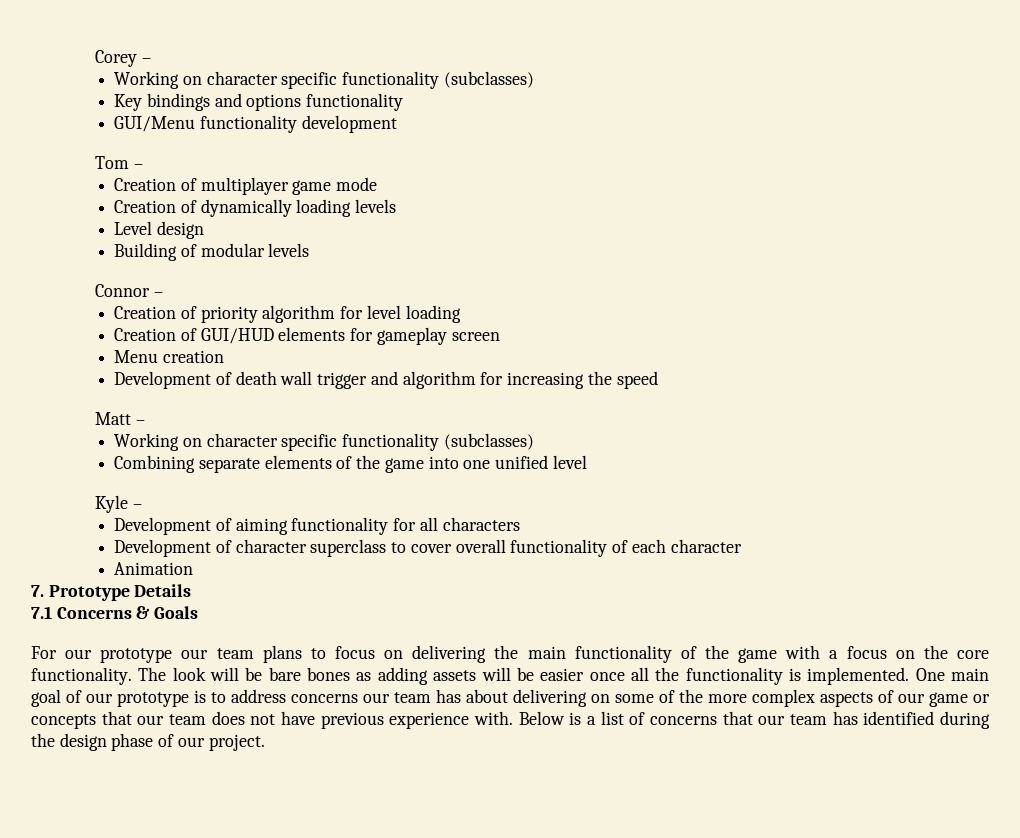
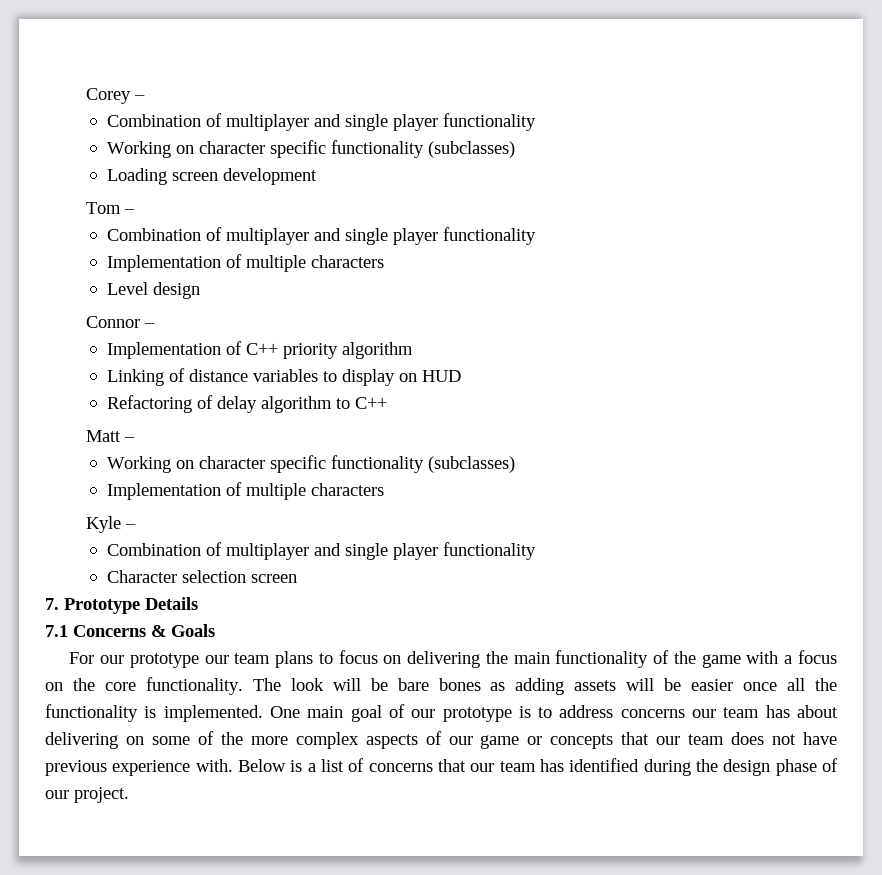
[114,71,534,89] [114,93,404,111] [114,115,298,133] // Working on character specific functionality (subclasses) // Key bindings and options functionality // GUI/Menu functionality -> [106,113,536,131] [106,140,515,158] [106,168,218,185] // Combination of multiplayer and single player functionality // Working on character specific functionality (subclasses) // Loading screen
[114,177,378,195] [114,199,397,217] [114,221,205,239] [114,243,310,261] Creation of multiplayer game mode // Creation of dynamically loading levels // Level design // Building of modular levels -> [106,227,536,245] [106,254,384,272] [106,282,200,299] Combination of multiplayer and single player functionality // Implementation of multiple characters // Level design
[114,306,198,319] Creation of -> [106,341,278,359] Implementation of C++
[340,305,461,323] [114,327,500,345] [114,350,225,363] [114,371,658,389] for level loading // Creation of GUI/HUD elements for gameplay screen // Menu creation // Development of death wall trigger and algorithm for increasing the speed -> [106,368,461,386] [106,395,387,413] // Linking of distance variables to display on HUD // Refactoring of delay algorithm to C++
[114,455,587,473] [95,495,142,513] [114,517,520,535] [114,539,742,557] [114,562,194,575] Combining separate elements of the game into one unified level // Kyle – // Development of aiming functionality for all characters // Development of character superclass to cover overall functionality of each character // Animation -> [106,482,384,500] [86,516,137,533] [106,542,536,560] [106,570,297,583] Implementation of multiple characters // Kyle – // Combination of multiplayer and single player functionality // Character selection screen

